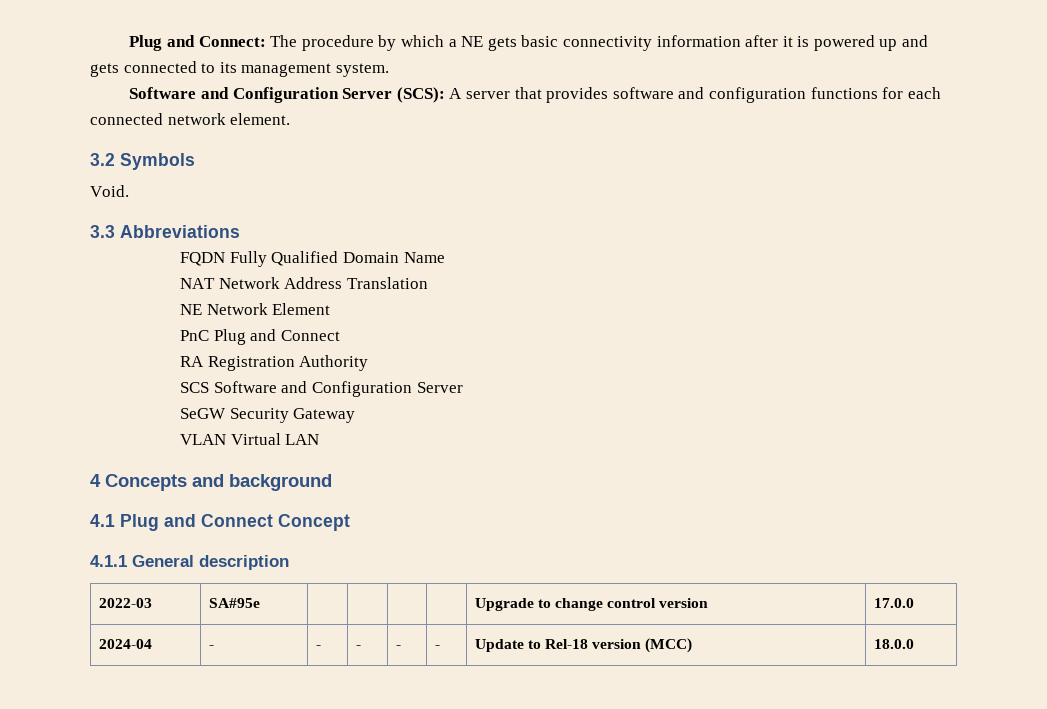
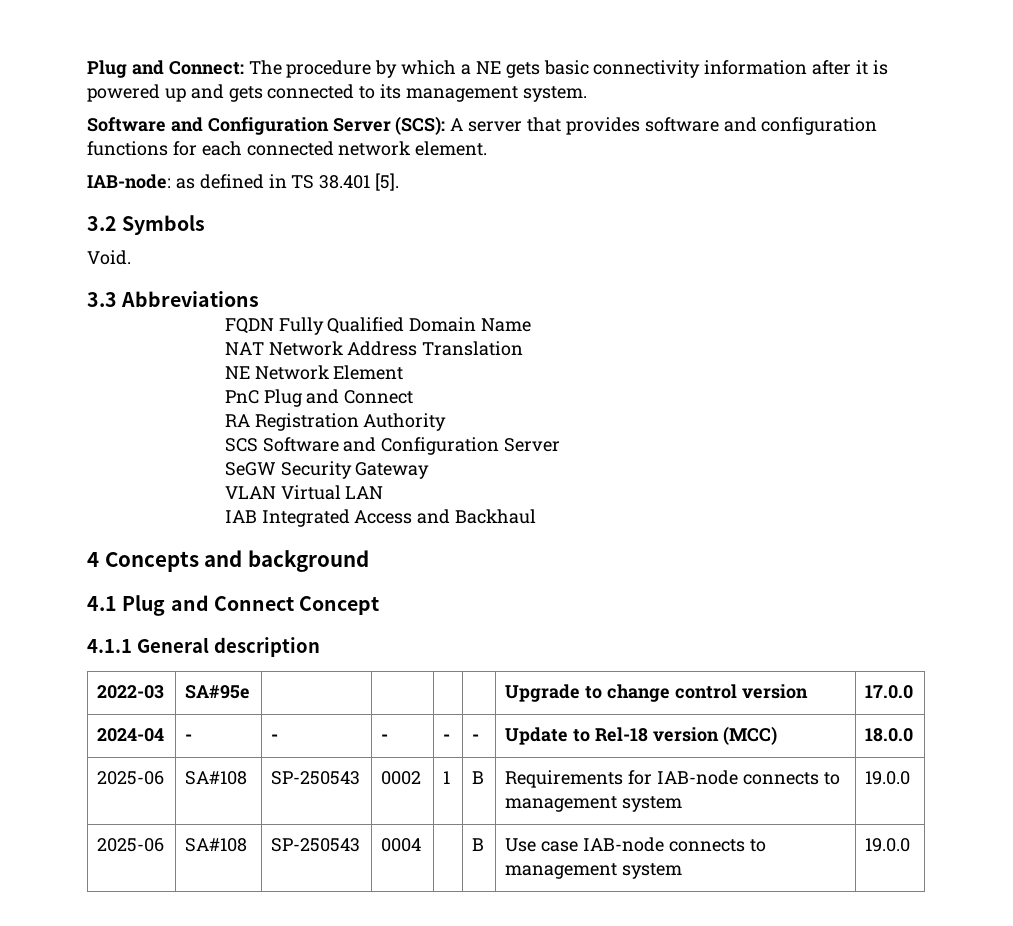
(291, 119) none -> [87,173,400,191] // IAB-node: as defined in TS 38.401 [5].
(320, 439) none -> [224,509,537,527] // IAB Integrated Access and Backhaul
(914, 644) none -> [97,771,165,785] [185,771,248,785] [271,771,361,785] [381,771,422,785] [443,771,451,784] [472,771,485,784] [505,770,840,788] [505,796,683,812] [865,771,911,785] [97,838,165,852] [185,838,248,852] [271,838,361,852] [381,838,422,852] [472,838,485,851] [505,837,766,852] [505,863,683,879] [865,838,911,852] // 2025-06 | SA#108 | SP-250543 | 0002 | 1 | B | Requirements for IAB-node connects to management system | 19.0.0 // 2025-06 | SA#108 | SP-250543 | 0004 | | B | Use case IAB-node connects to management system | 19.0.0

